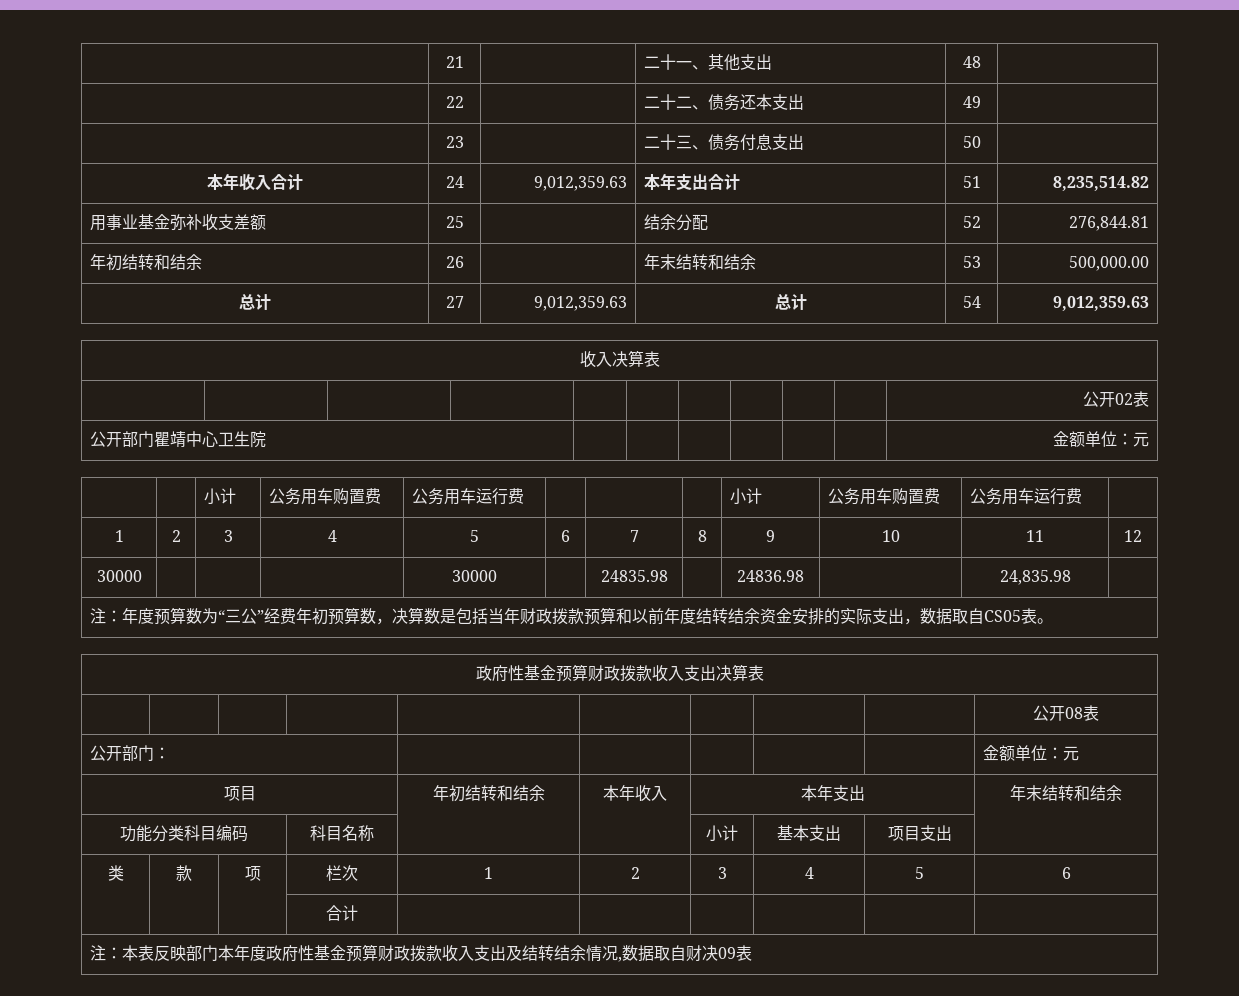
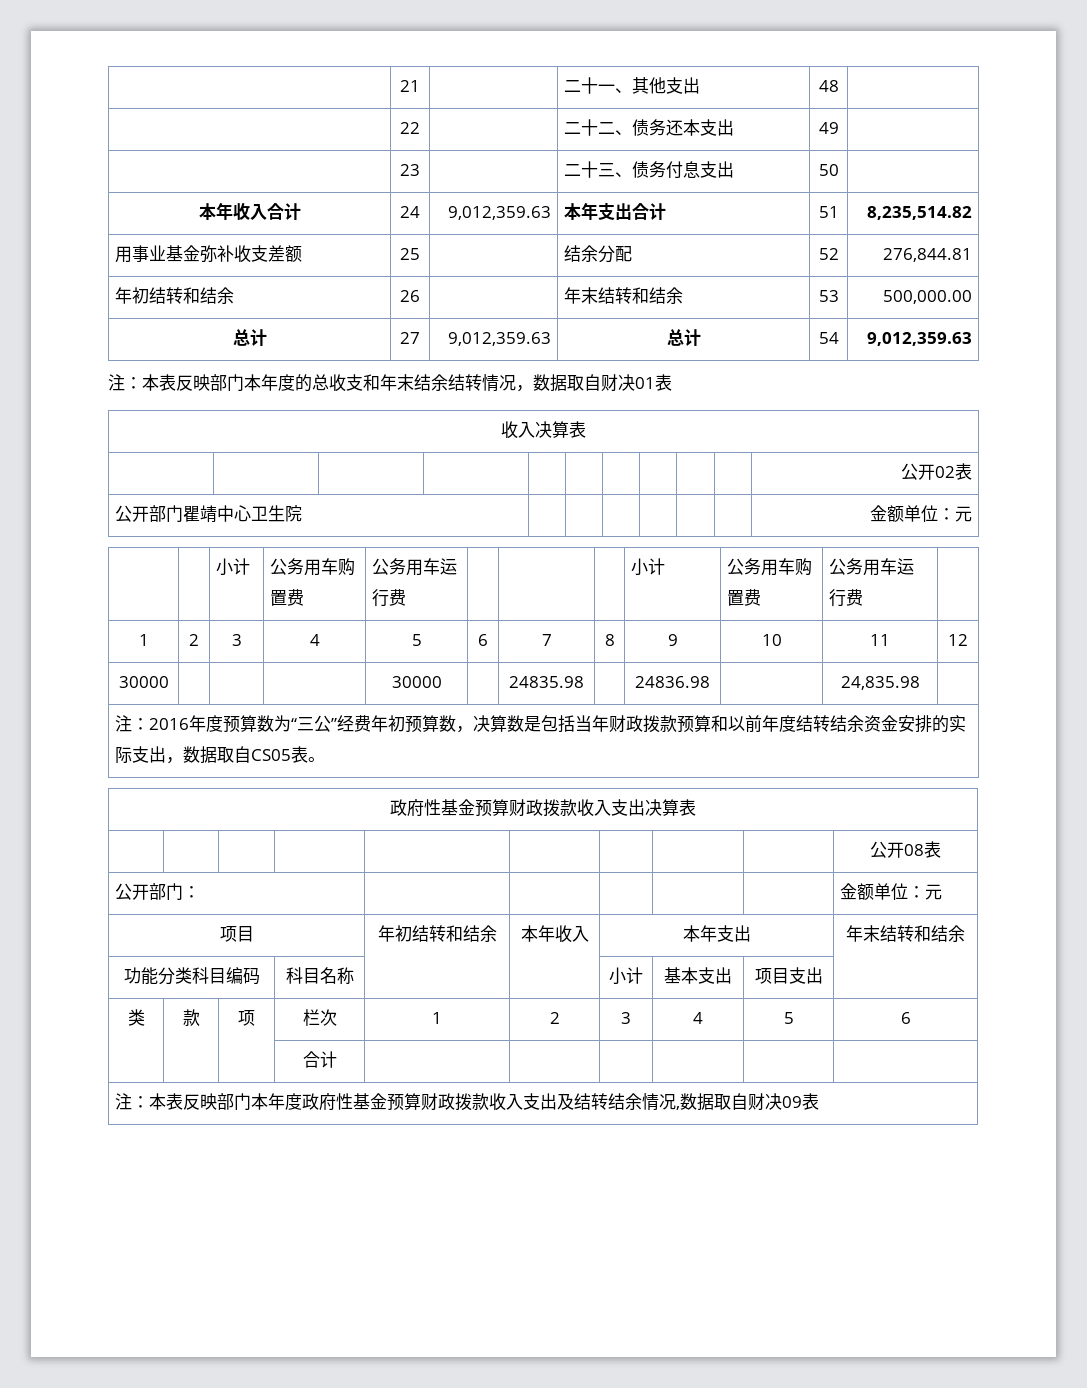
(1149, 303) none -> [108,374,672,392] // 注：本表反映部门本年度的总收支和年末结余结转情况，数据取自财决01表
(123, 616) none -> [149,718,190,730] 2016

